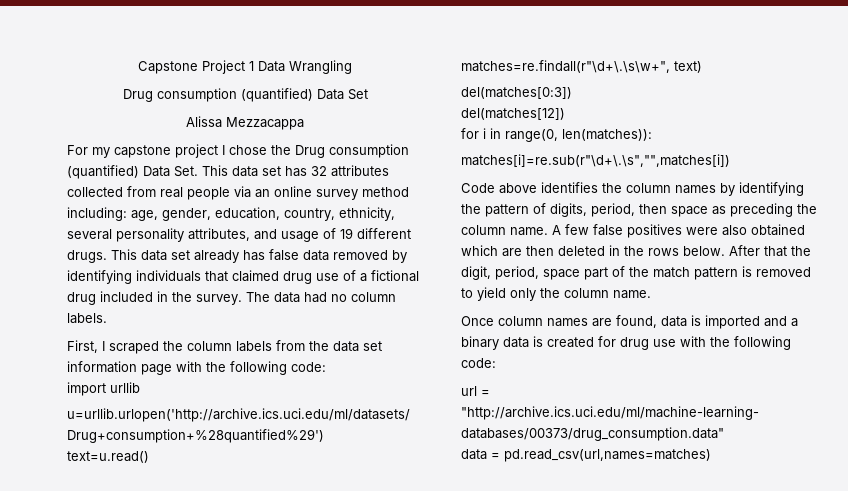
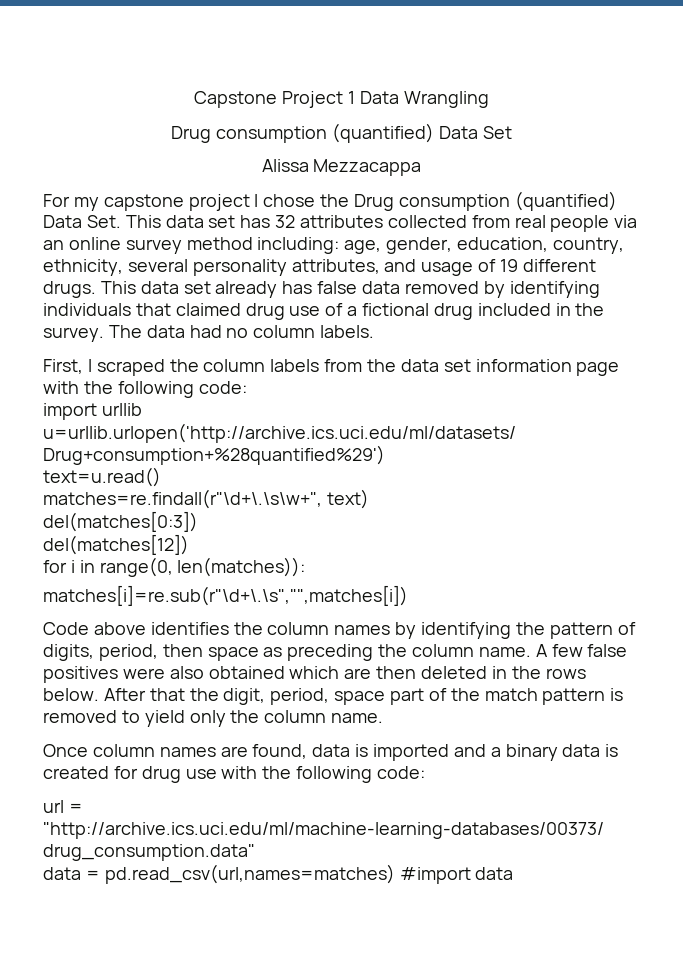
(711, 455) none -> [399,867,514,884] #import data

